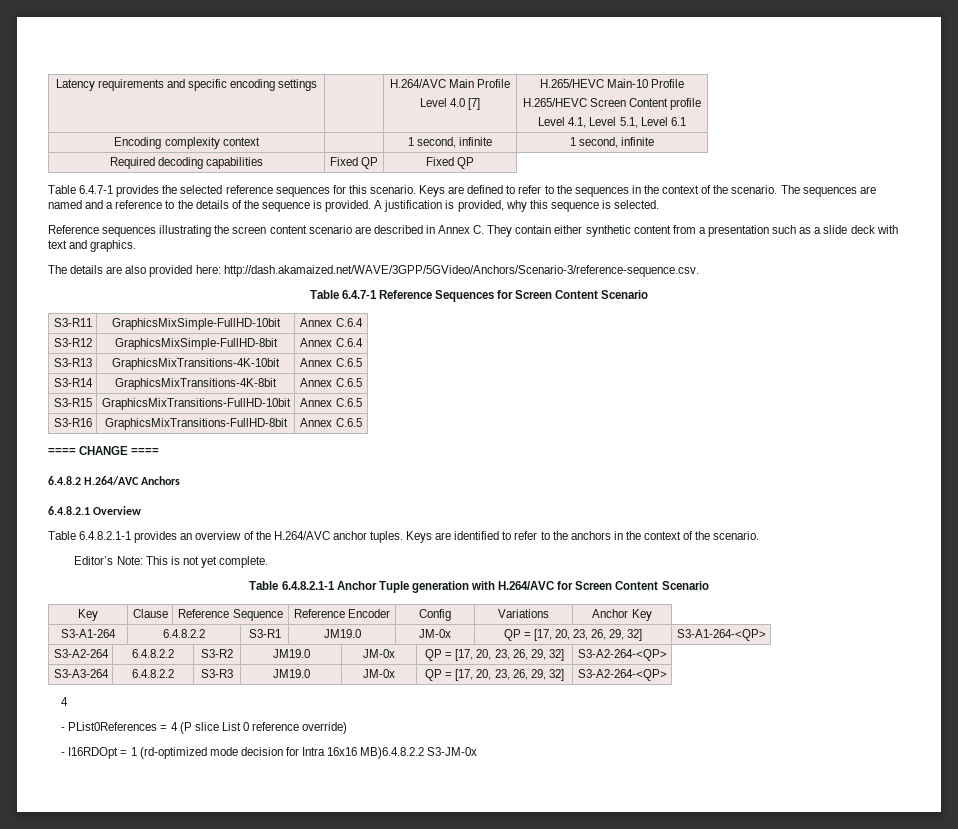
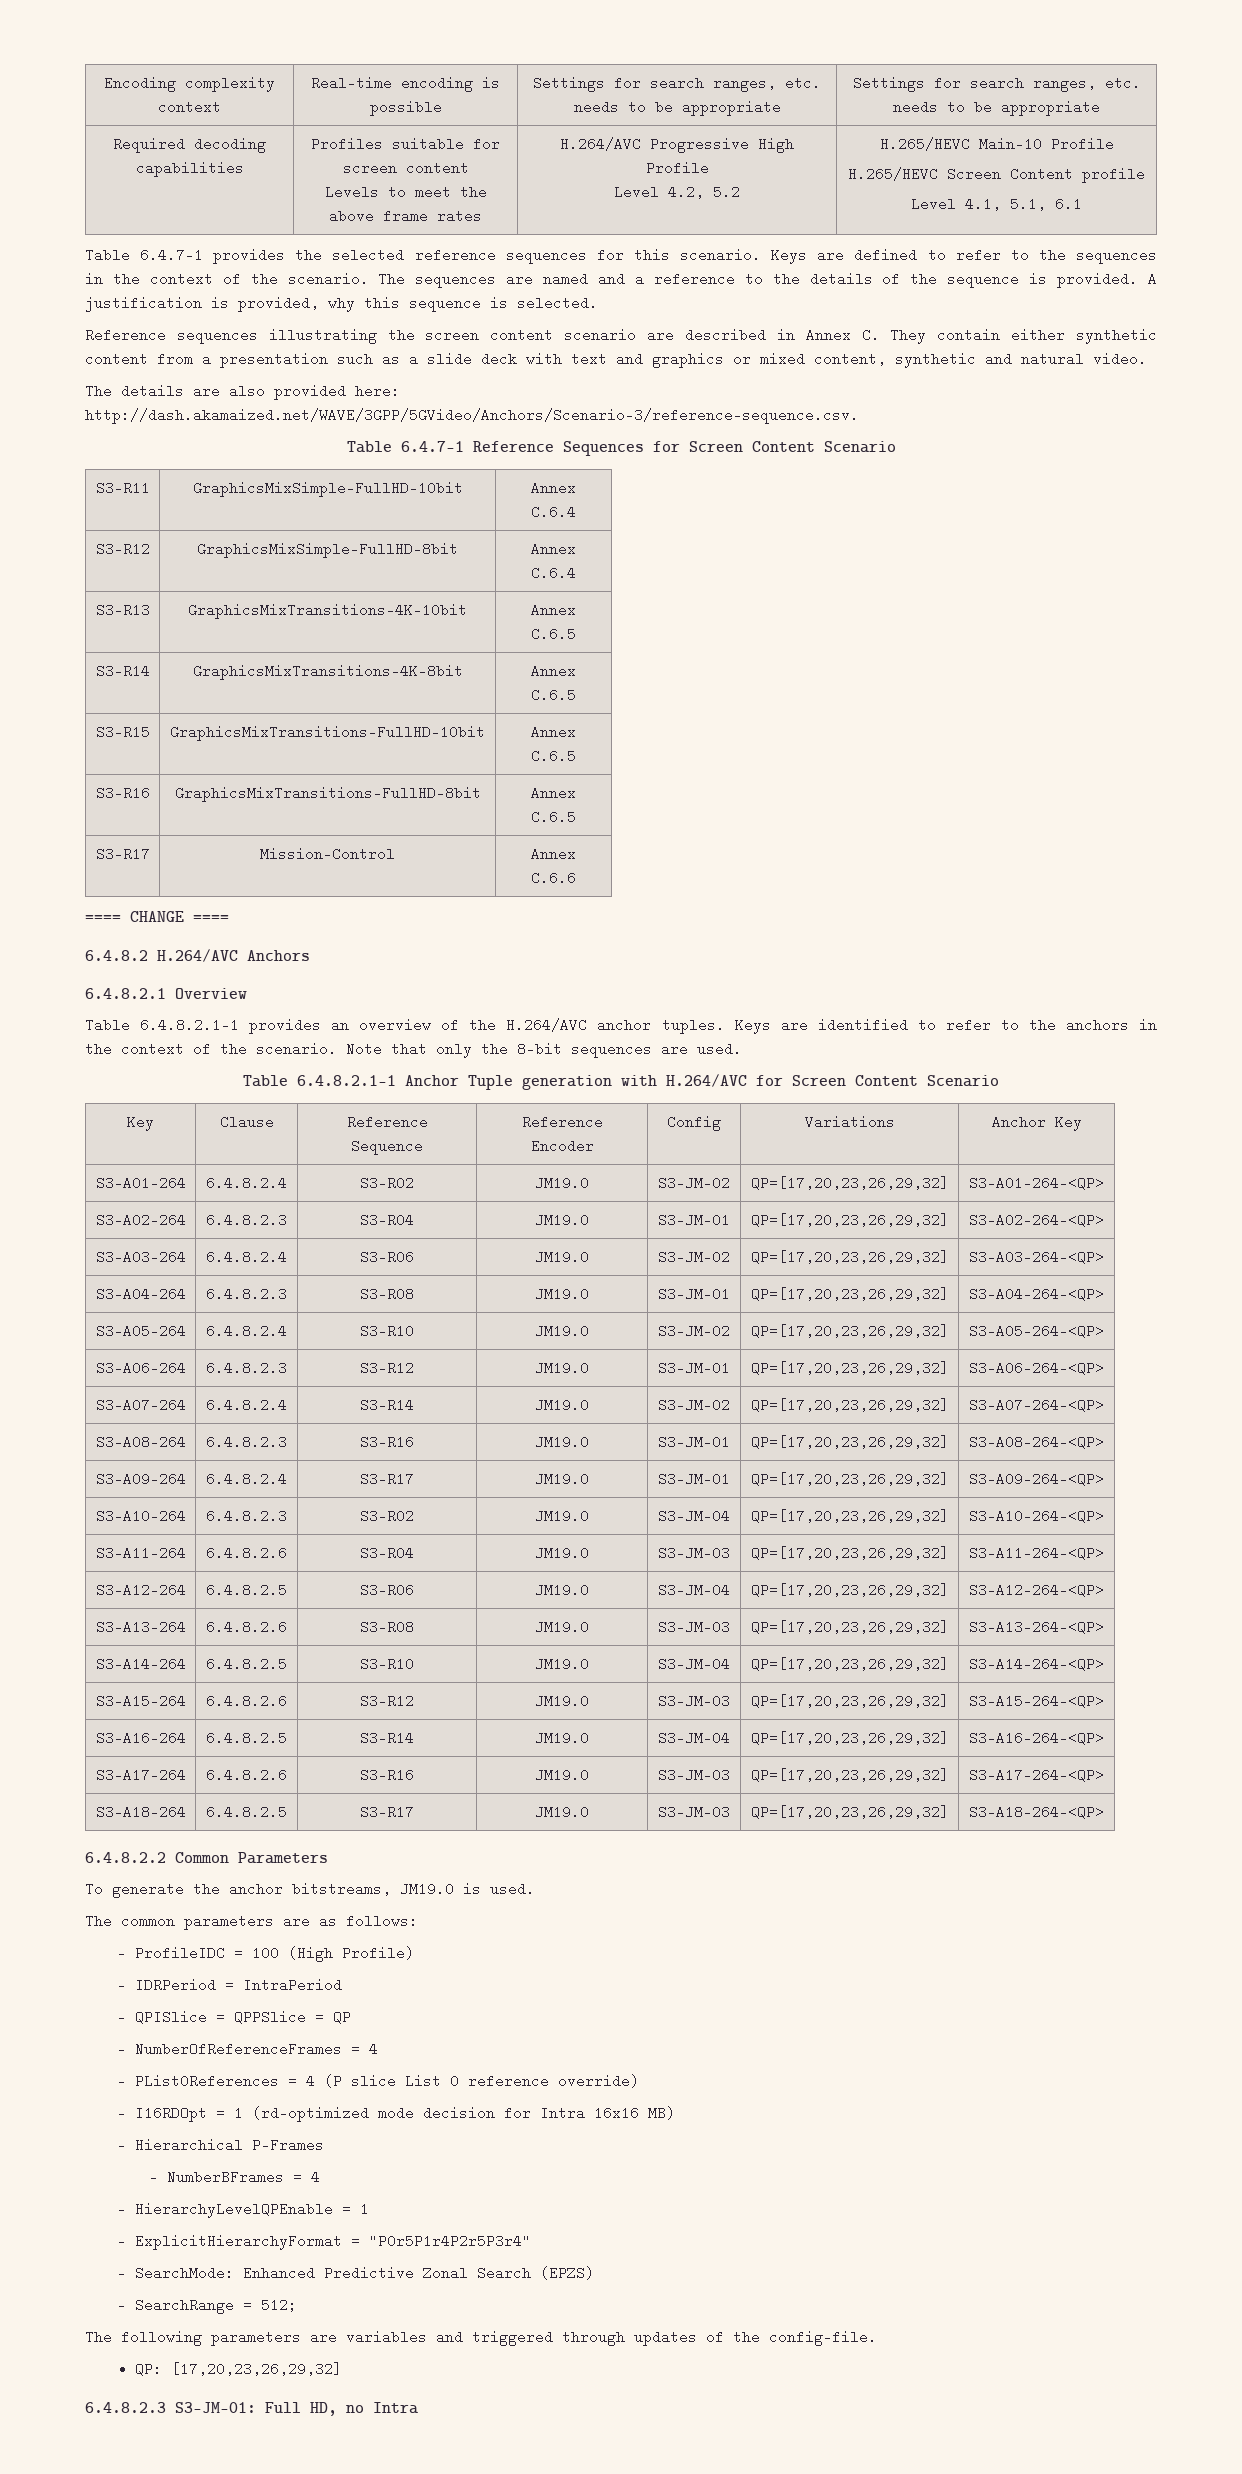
[55,79,318,91] [389,79,474,88] Latency requirements and specific encoding settings | | H.264/AVC Main -> [104,76,275,92] [158,100,221,114] [311,76,500,92] [369,100,442,116] [533,76,821,92] [573,100,781,116] [852,76,1141,92] [893,100,1100,116] [113,137,266,153] [135,161,244,177] [311,137,500,151] [342,161,469,175] [324,185,487,199] [329,209,482,223] [560,137,794,153] Encoding complexity context | Real-time encoding is possible | Settings for search ranges, etc. needs to be appropriate | Settings for search ranges, etc. needs to be appropriate // Required decoding capabilities | Profiles suitable for screen content // Levels to meet the above frame rates | H.264/AVC Progressive High
[450,98,481,110] 4.0 [7] -> [668,185,740,199] 4.2, 5.2
[589,117,686,128] [114,137,260,149] [407,137,493,148] [569,137,655,148] [109,157,264,169] [329,157,379,169] [425,157,475,169] Level 5.1, Level 6.1 // Encoding complexity context | | 1 second, infinite | 1 second, infinite // Required decoding capabilities | Fixed QP | Fixed QP -> [1010,197,1082,211] 5.1, 6.1
[90,240,137,252] graphics. -> [652,352,1147,368] graphics or mixed content, synthetic and natural video.
(362, 422) none -> [95,847,150,861] [260,847,395,861] [531,847,576,861] [531,871,576,885] // S3-R17 | Mission-Control | Annex C.6.6
[74,556,269,568] // Editor’s Note: This is not yet complete. -> [346,1042,742,1058] Note that only the 8-bit sequences are used.
[61,629,116,638] [163,629,205,638] [248,629,281,638] [323,629,361,638] [419,629,451,638] [503,629,643,641] [676,629,766,641] [53,649,109,658] [132,649,174,658] [201,649,233,658] [272,649,310,658] [363,649,395,658] [425,649,564,661] [577,649,667,661] [53,669,109,678] [132,669,174,678] [201,669,233,678] [272,669,310,678] [363,669,395,678] [425,669,564,681] [577,669,667,681] S3-A1-264 | 6.4.8.2.2 | S3-R1 | JM19.0 | JM-0x | QP = [17, 20, 23, 26, 29, 32] | S3-A1-264-<QP> // S3-A2-264 | 6.4.8.2.2 | S3-R2 | JM19.0 | JM-0x | QP = [17, 20, 23, 26, 29, 32] | S3-A2-264-<QP> // S3-A3-264 | 6.4.8.2.2 | S3-R3 | JM19.0 | JM-0x | QP = [17, 20, 23, 26, 29, 32] | S3-A2-264-<QP> // -> [95,1176,186,1190] [206,1176,287,1190] [360,1176,414,1190] [535,1176,589,1190] [658,1176,730,1190] [750,1176,949,1190] [969,1176,1104,1190] [95,1213,186,1227] [206,1213,287,1227] [360,1213,414,1227] [535,1213,589,1227] [658,1213,730,1227] [750,1213,949,1227] [969,1213,1104,1227] [95,1250,186,1264] [206,1250,287,1264] [360,1250,414,1264] [535,1250,589,1264] [658,1250,730,1264] [750,1250,949,1264] [969,1250,1104,1264] [95,1287,186,1301] [206,1287,287,1301] [360,1287,414,1301] [535,1287,589,1301] [658,1287,730,1301] [750,1287,949,1301] [969,1287,1104,1301] [95,1324,186,1338] [206,1324,287,1338] [360,1324,414,1338] [535,1324,589,1338] [658,1324,730,1338] [750,1324,949,1338] [969,1324,1104,1338] [95,1361,186,1375] [206,1361,287,1375] [360,1361,414,1375] [535,1361,589,1375] [658,1361,730,1375] [750,1361,949,1375] [969,1361,1104,1375] [95,1398,186,1412] [206,1398,287,1412] [360,1398,414,1412] [535,1398,589,1412] [658,1398,730,1412] [750,1398,949,1412] [969,1398,1104,1412] [95,1435,186,1449] [206,1435,287,1449] [360,1435,414,1449] [535,1435,589,1449] [658,1435,730,1449] [750,1435,949,1449] [969,1435,1104,1449] [95,1472,186,1486] [206,1472,287,1486] [360,1472,414,1486] [535,1472,589,1486] [658,1472,730,1486] [750,1472,949,1486] [969,1472,1104,1486] [95,1509,186,1523] [206,1509,287,1523] [360,1509,414,1523] [535,1509,589,1523] [658,1509,730,1523] [750,1509,949,1523] [969,1509,1104,1523] [95,1546,186,1560] [206,1546,287,1560] [360,1546,414,1560] [535,1546,589,1560] [658,1546,730,1560] [750,1546,949,1560] [969,1546,1104,1560] [95,1583,186,1597] [206,1583,287,1597] [360,1583,414,1597] [535,1583,589,1597] [658,1583,730,1597] [750,1583,949,1597] [969,1583,1104,1597] [95,1620,186,1634] [206,1620,287,1634] [360,1620,414,1634] [535,1620,589,1634] [658,1620,730,1634] [750,1620,949,1634] [969,1620,1104,1634] [95,1657,186,1671] [206,1657,287,1671] [360,1657,414,1671] [535,1657,589,1671] [658,1657,730,1671] [750,1657,949,1671] [969,1657,1104,1671] [95,1694,186,1708] [206,1694,287,1708] [360,1694,414,1708] [535,1694,589,1708] [658,1694,730,1708] [750,1694,949,1708] [969,1694,1104,1708] [95,1731,186,1745] [206,1731,287,1745] [360,1731,414,1745] [535,1731,589,1745] [658,1731,730,1745] [750,1731,949,1745] [969,1731,1104,1745] [95,1768,186,1782] [206,1768,287,1782] [360,1768,414,1782] [535,1768,589,1782] [658,1768,730,1782] [750,1768,949,1782] [969,1768,1104,1782] [95,1805,186,1819] [206,1805,287,1819] [360,1805,414,1819] [535,1805,589,1819] [658,1805,730,1819] [750,1805,949,1819] [969,1805,1104,1819] [85,1852,328,1864] [85,1882,535,1898] [85,1914,418,1930] [117,1946,415,1962] [117,1978,343,1992] [117,2010,352,2024] [117,2042,361,2056] S3-A01-264 | 6.4.8.2.4 | S3-R02 | JM19.0 | S3-JM-02 | QP=[17,20,23,26,29,32] | S3-A01-264-<QP> // S3-A02-264 | 6.4.8.2.3 | S3-R04 | JM19.0 | S3-JM-01 | QP=[17,20,23,26,29,32] | S3-A02-264-<QP> // S3-A03-264 | 6.4.8.2.4 | S3-R06 | JM19.0 | S3-JM-02 | QP=[17,20,23,26,29,32] | S3-A03-264-<QP> // S3-A04-264 | 6.4.8.2.3 | S3-R08 | JM19.0 | S3-JM-01 | QP=[17,20,23,26,29,32] | S3-A04-264-<QP> // S3-A05-264 | 6.4.8.2.4 | S3-R10 | JM19.0 | S3-JM-02 | QP=[17,20,23,26,29,32] | S3-A05-264-<QP> // S3-A06-264 | 6.4.8.2.3 | S3-R12 | JM19.0 | S3-JM-01 | QP=[17,20,23,26,29,32] | S3-A06-264-<QP> // S3-A07-264 | 6.4.8.2.4 | S3-R14 | JM19.0 | S3-JM-02 | QP=[17,20,23,26,29,32] | S3-A07-264-<QP> // S3-A08-264 | 6.4.8.2.3 | S3-R16 | JM19.0 | S3-JM-01 | QP=[17,20,23,26,29,32] | S3-A08-264-<QP> // S3-A09-264 | 6.4.8.2.4 | S3-R17 | JM19.0 | S3-JM-01 | QP=[17,20,23,26,29,32] | S3-A09-264-<QP> // S3-A10-264 | 6.4.8.2.3 | S3-R02 | JM19.0 | S3-JM-04 | QP=[17,20,23,26,29,32] | S3-A10-264-<QP> // S3-A11-264 | 6.4.8.2.6 | S3-R04 | JM19.0 | S3-JM-03 | QP=[17,20,23,26,29,32] | S3-A11-264-<QP> // S3-A12-264 | 6.4.8.2.5 | S3-R06 | JM19.0 | S3-JM-04 | QP=[17,20,23,26,29,32] | S3-A12-264-<QP> // S3-A13-264 | 6.4.8.2.6 | S3-R08 | JM19.0 | S3-JM-03 | QP=[17,20,23,26,29,32] | S3-A13-264-<QP> // S3-A14-264 | 6.4.8.2.5 | S3-R10 | JM19.0 | S3-JM-04 | QP=[17,20,23,26,29,32] | S3-A14-264-<QP> // S3-A15-264 | 6.4.8.2.6 | S3-R12 | JM19.0 | S3-JM-03 | QP=[17,20,23,26,29,32] | S3-A15-264-<QP> // S3-A16-264 | 6.4.8.2.5 | S3-R14 | JM19.0 | S3-JM-04 | QP=[17,20,23,26,29,32] | S3-A16-264-<QP> // S3-A17-264 | 6.4.8.2.6 | S3-R16 | JM19.0 | S3-JM-03 | QP=[17,20,23,26,29,32] | S3-A17-264-<QP> // S3-A18-264 | 6.4.8.2.5 | S3-R17 | JM19.0 | S3-JM-03 | QP=[17,20,23,26,29,32] | S3-A18-264-<QP> // 6.4.8.2.2 Common Parameters // To generate the anchor bitstreams, JM19.0 is used. // The common parameters are as follows: // - ProfileIDC = 100 (High Profile) // - IDRPeriod = IntraPeriod // - QPISlice = QPPSlice = QP // - NumberOfReferenceFrames =
[360,747,478,759] MB)6.4.8.2.2 S3-JM-0x -> [648,2106,676,2120] [117,2138,325,2152] [149,2170,321,2184] [117,2202,370,2218] [117,2234,532,2250] [117,2266,595,2280] [117,2298,298,2314] [85,2330,877,2346] [135,2362,343,2376] [85,2402,418,2416] MB) // - Hierarchical P-Frames // - NumberBFrames = 4 // - HierarchyLevelQPEnable = 1 // - ExplicitHierarchyFormat = "P0r5P1r4P2r5P3r4" // - SearchMode: Enhanced Predictive Zonal Search (EPZS) // - SearchRange = 512; // The following parameters are variables and triggered through updates of the config-file. // QP: [17,20,23,26,29,32] // 6.4.8.2.3 S3-JM-01: Full HD, no Intra

